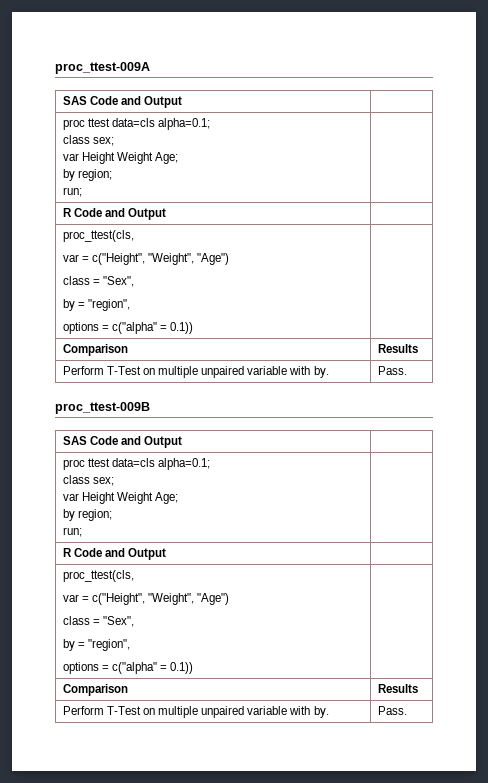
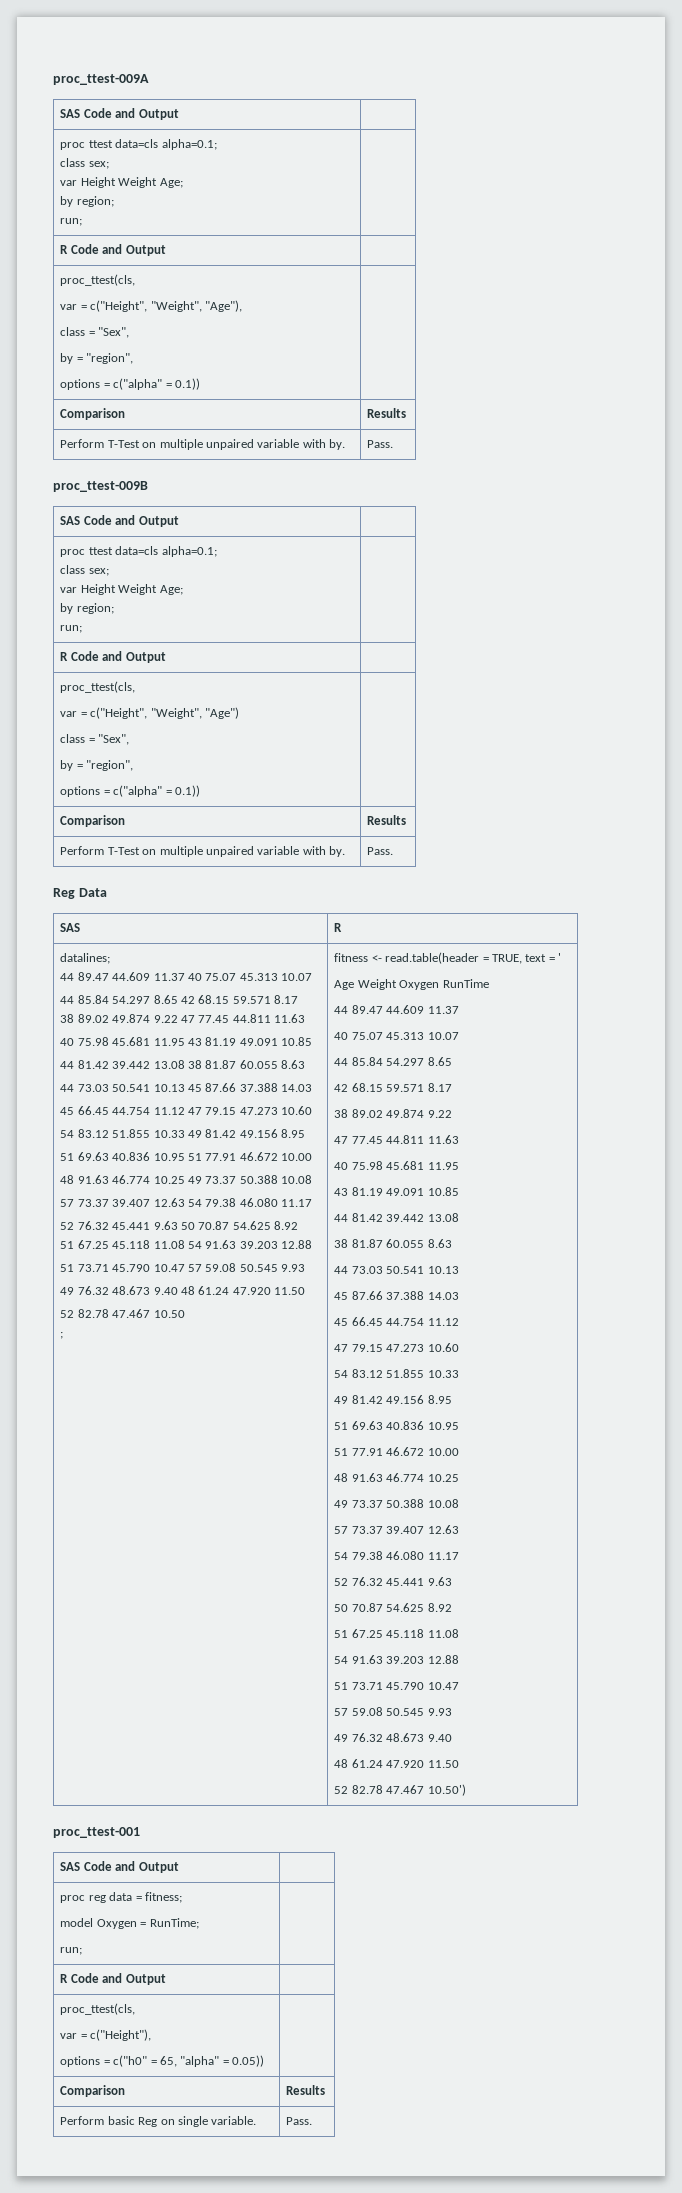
[197,253,230,265] "Age") -> [204,300,242,312] "Age"),
(407, 710) none -> [53,888,107,899] [60,923,81,932] [334,923,343,932] [60,953,111,964] [60,972,313,981] [60,995,299,1004] [60,1014,306,1023] [60,1037,313,1046] [60,1060,306,1069] [60,1083,313,1092] [60,1106,313,1115] [60,1129,306,1138] [60,1152,313,1161] [60,1175,313,1184] [60,1198,313,1207] [60,1221,299,1230] [60,1240,313,1249] [60,1263,306,1272] [60,1286,306,1295] [60,1309,185,1318] [60,1332,64,1339] [334,952,562,964] [334,979,489,990] [334,1005,459,1014] [334,1032,459,1040] [334,1057,452,1066] [334,1083,452,1092] [334,1109,452,1118] [334,1135,459,1144] [334,1161,459,1170] [334,1187,459,1196] [334,1213,459,1222] [334,1239,452,1248] [334,1266,459,1274] [334,1291,459,1300] [334,1317,459,1326] [334,1343,459,1352] [334,1369,459,1378] [334,1395,452,1404] [334,1421,459,1430] [334,1447,459,1456] [334,1473,459,1482] [334,1499,459,1508] [334,1525,459,1534] [334,1551,459,1560] [334,1577,452,1586] [334,1603,452,1612] [334,1629,459,1638] [334,1655,459,1664] [334,1682,459,1690] [334,1707,452,1716] [334,1733,452,1742] [334,1759,459,1768] [334,1784,466,1796] [53,1827,140,1838] [60,1861,179,1873] [60,1892,182,1903] [60,1918,199,1929] [60,1947,83,1955] [60,1973,166,1985] [60,2003,136,2015] [60,2029,152,2041] [60,2055,265,2067] [60,2085,126,2097] [286,2085,326,2095] [60,2116,257,2127] [286,2117,313,2125] // Reg Data // SAS | R // datalines; // 44 89.47 44.609 11.37 40 75.07 45.313 10.07 // 44 85.84 54.297 8.65 42 68.15 59.571 8.17 // 38 89.02 49.874 9.22 47 77.45 44.811 11.63 // 40 75.98 45.681 11.95 43 81.19 49.091 10.85 // 44 81.42 39.442 13.08 38 81.87 60.055 8.63 // 44 73.03 50.541 10.13 45 87.66 37.388 14.03 // 45 66.45 44.754 11.12 47 79.15 47.273 10.60 // 54 83.12 51.855 10.33 49 81.42 49.156 8.95 // 51 69.63 40.836 10.95 51 77.91 46.672 10.00 // 48 91.63 46.774 10.25 49 73.37 50.388 10.08 // 57 73.37 39.407 12.63 54 79.38 46.080 11.17 // 52 76.32 45.441 9.63 50 70.87 54.625 8.92 // 51 67.25 45.118 11.08 54 91.63 39.203 12.88 // 51 73.71 45.790 10.47 57 59.08 50.545 9.93 // 49 76.32 48.673 9.40 48 61.24 47.920 11.50 // 52 82.78 47.467 10.50 // ; | fitness <- read.table(header = TRUE, text = ' // Age Weight Oxygen RunTime // 44 89.47 44.609 11.37 // 40 75.07 45.313 10.07 // 44 85.84 54.297 8.65 // 42 68.15 59.571 8.17 // 38 89.02 49.874 9.22 // 47 77.45 44.811 11.63 // 40 75.98 45.681 11.95 // 43 81.19 49.091 10.85 // 44 81.42 39.442 13.08 // 38 81.87 60.055 8.63 // 44 73.03 50.541 10.13 // 45 87.66 37.388 14.03 // 45 66.45 44.754 11.12 // 47 79.15 47.273 10.60 // 54 83.12 51.855 10.33 // 49 81.42 49.156 8.95 // 51 69.63 40.836 10.95 // 51 77.91 46.672 10.00 // 48 91.63 46.774 10.25 // 49 73.37 50.388 10.08 // 57 73.37 39.407 12.63 // 54 79.38 46.080 11.17 // 52 76.32 45.441 9.63 // 50 70.87 54.625 8.92 // 51 67.25 45.118 11.08 // 54 91.63 39.203 12.88 // 51 73.71 45.790 10.47 // 57 59.08 50.545 9.93 // 49 76.32 48.673 9.40 // 48 61.24 47.920 11.50 // 52 82.78 47.467 10.50') // proc_ttest-001 // SAS Code and Output | // proc reg data = fitness; // model Oxygen = RunTime; // run; | // R Code and Output | // proc_ttest(cls, // var = c("Height"), // options = c("h0" = 65, "alpha" = 0.05)) | // Comparison | Results // Perform basic Reg on single variable. | Pass.

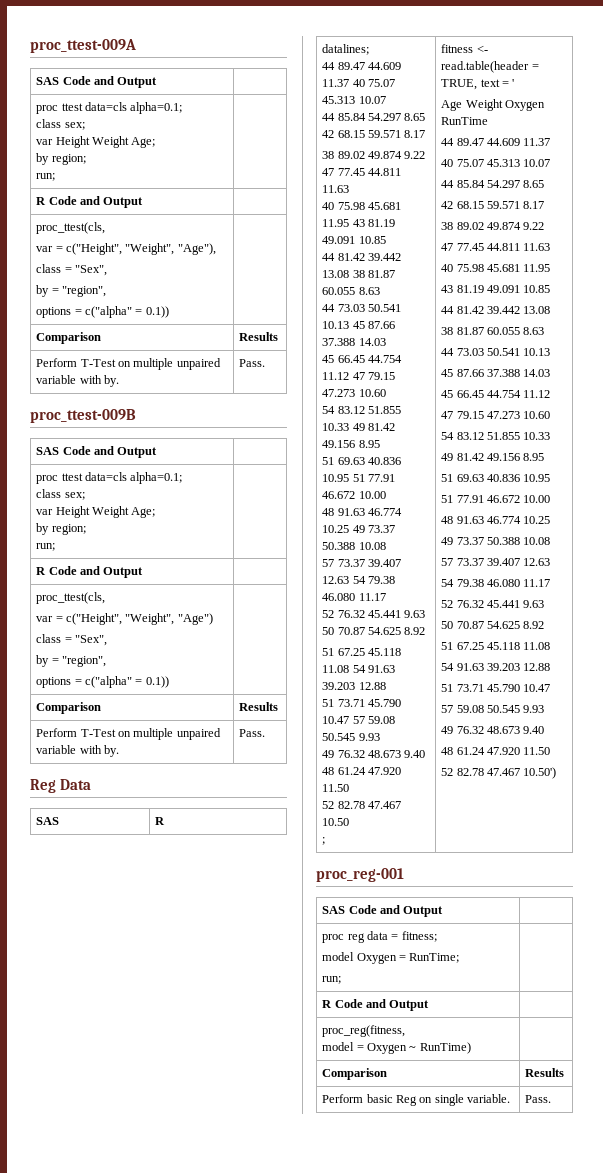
[53,1827,140,1838] proc_ttest-001 -> [316,868,404,882] proc_reg-001
[60,2003,136,2015] [60,2029,152,2041] [60,2055,265,2067] proc_ttest(cls, // var = c("Height"), // options = c("h0" = 65, "alpha" = 0.05)) -> [322,1025,406,1037] [322,1042,471,1054] proc_reg(fitness, // model = Oxygen ~ RunTime)

